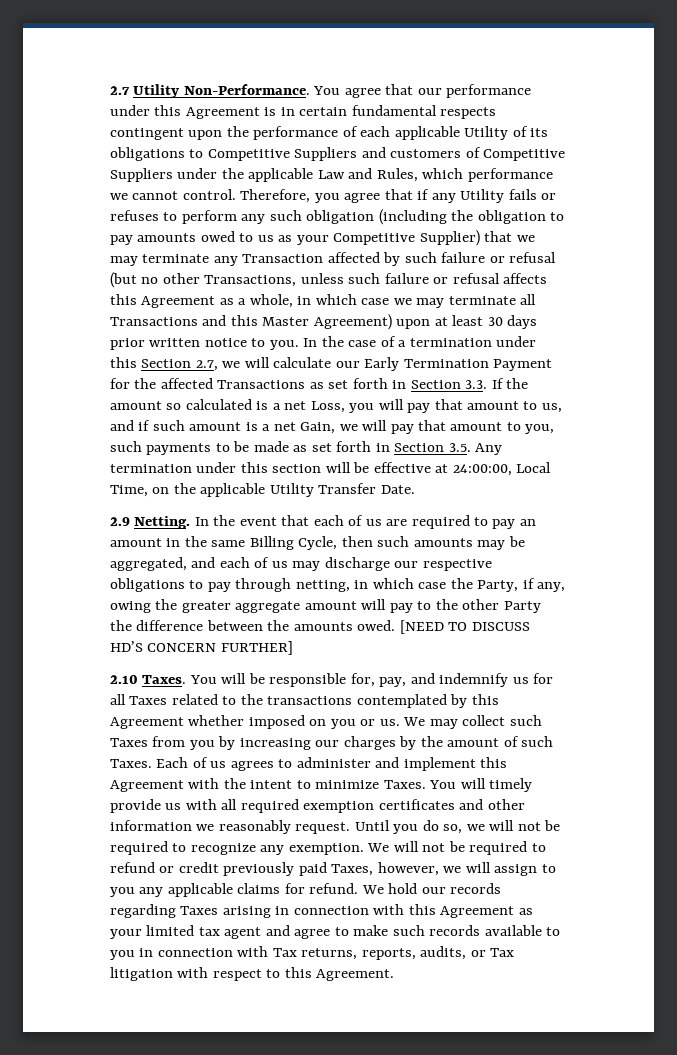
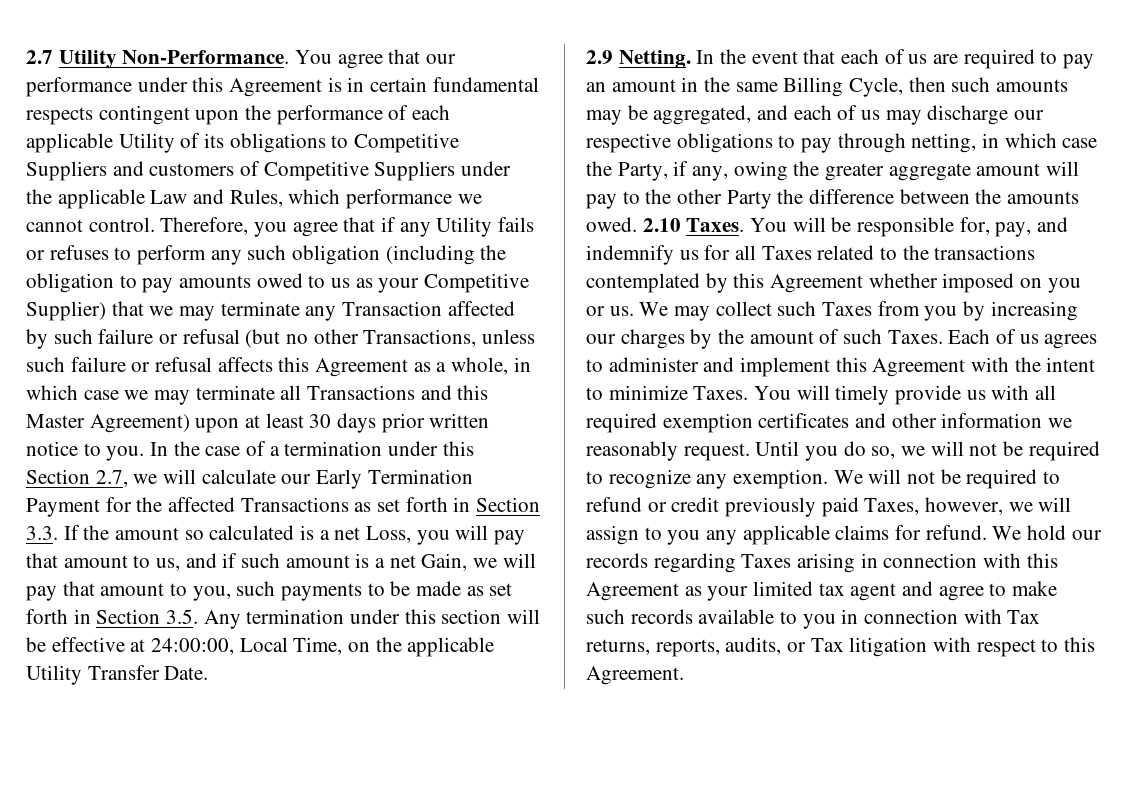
[399,620,530,634] [110,641,293,655] [NEED TO DISCUSS HD’S CONCERN FURTHER] // -> (637, 224) none

